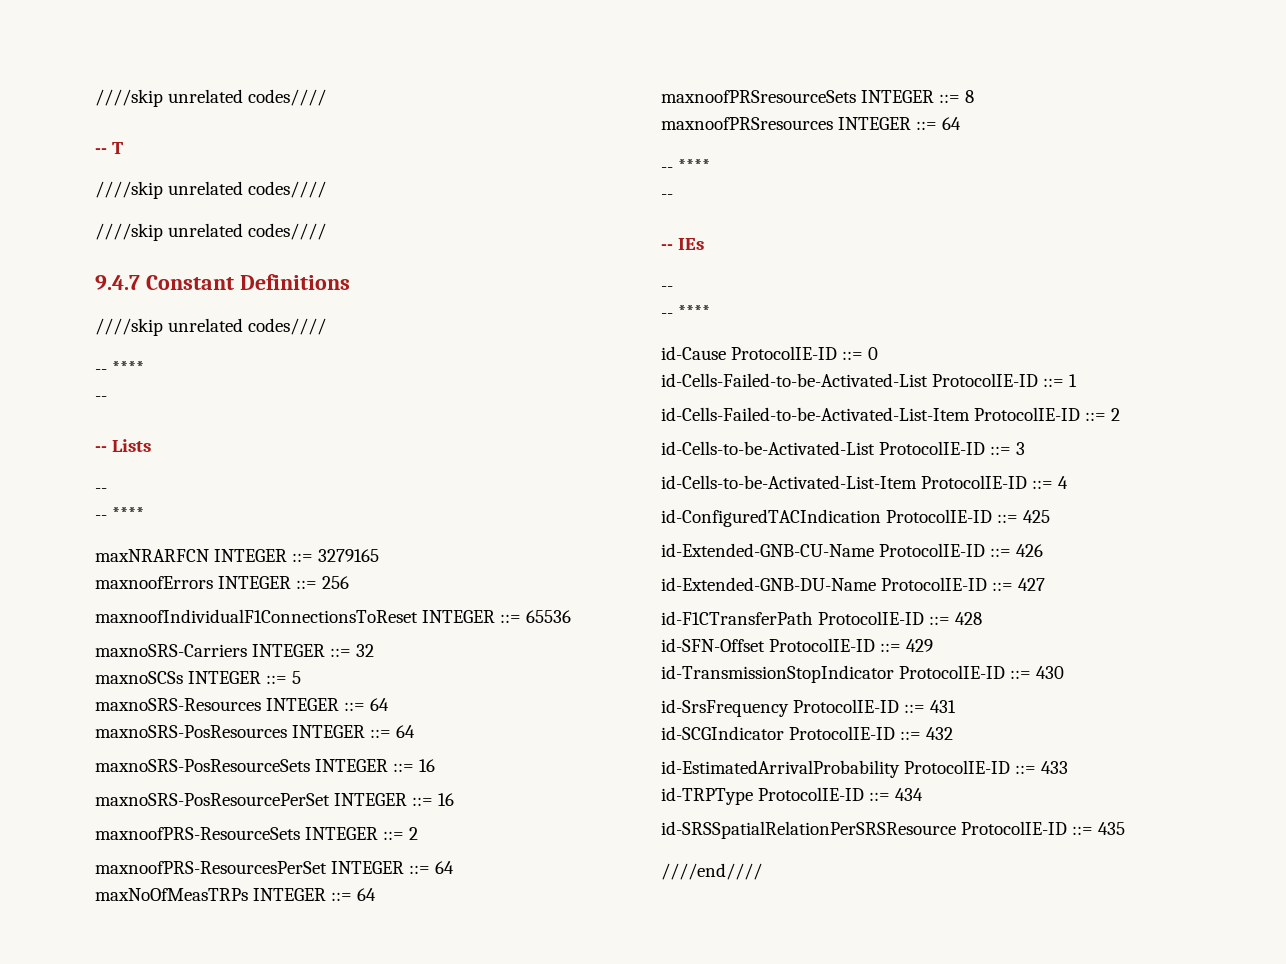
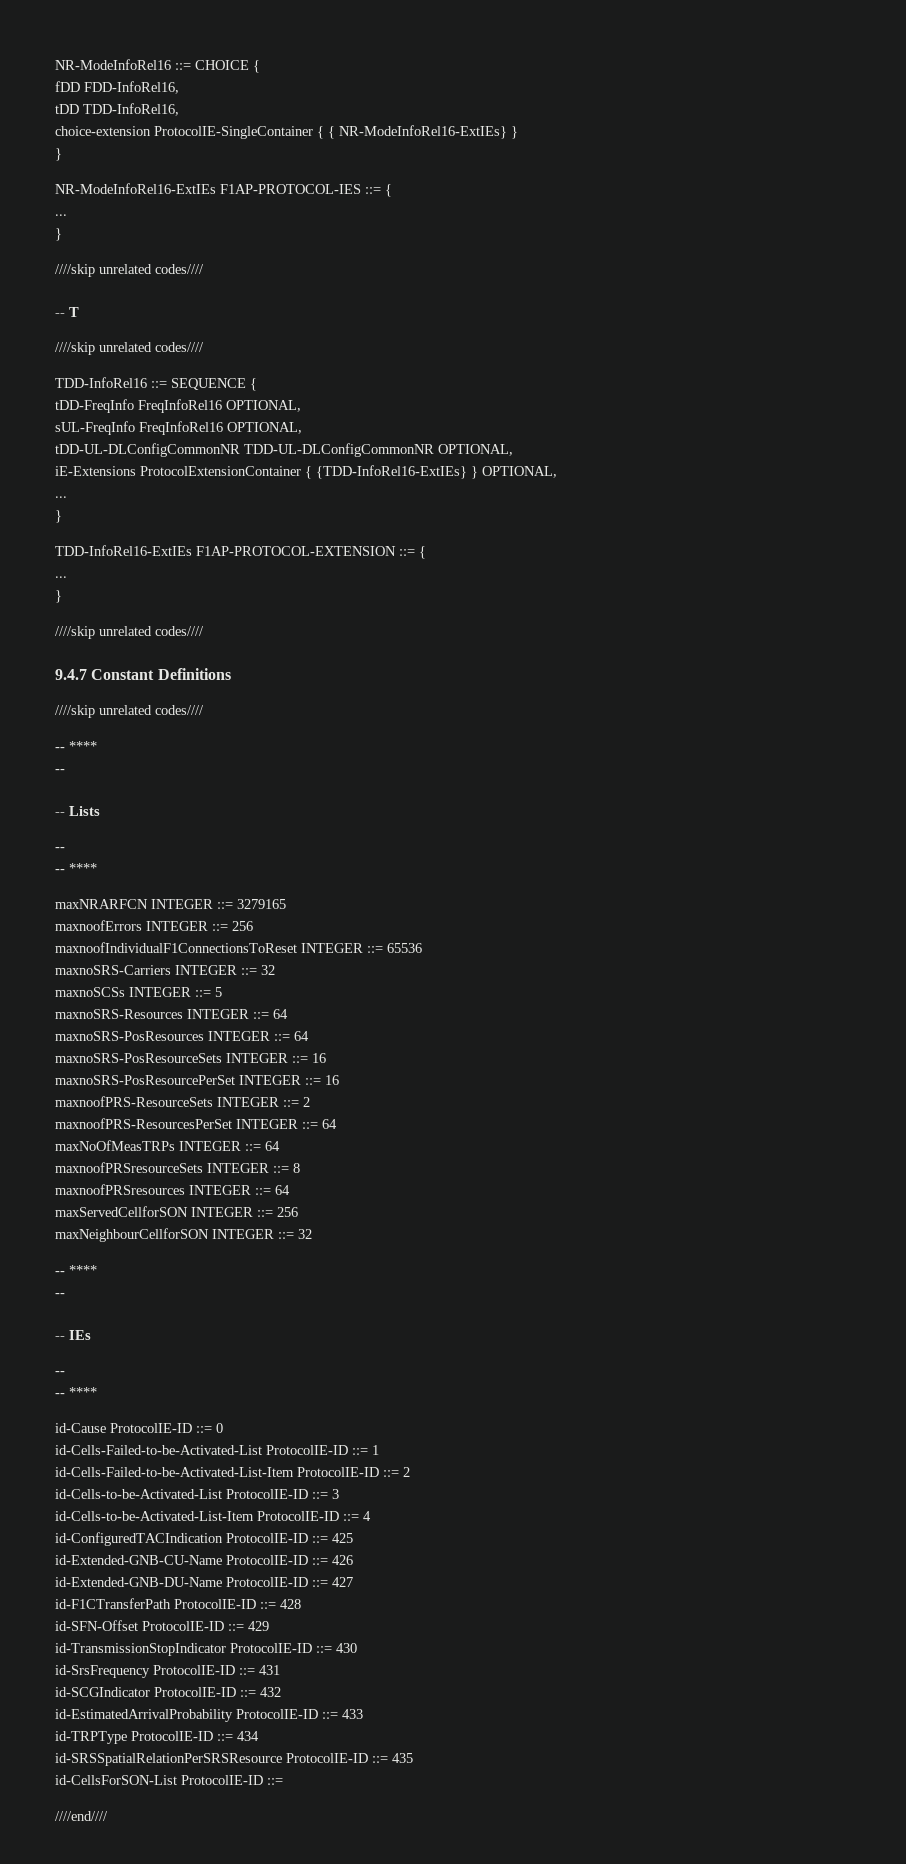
(95, 98) none -> [55,59,260,73] [55,81,179,94] [55,103,179,116] [55,125,518,139] [55,148,62,161] [55,183,392,197] [55,214,67,216] [55,228,62,241] NR-ModeInfoRel16 ::= CHOICE { // fDD FDD-InfoRel16, // tDD TDD-InfoRel16, // choice-extension ProtocolIE-SingleContainer { { NR-ModeInfoRel16-ExtIEs} } // } // NR-ModeInfoRel16-ExtIEs F1AP-PROTOCOL-IES ::= { // ... // } //
(327, 189) none -> [55,377,257,391] [55,399,301,413] [55,421,302,435] [55,443,513,457] [55,465,557,479] [55,496,67,498] [55,510,62,523] [55,545,426,559] [55,576,67,578] [55,590,62,603] // TDD-InfoRel16 ::= SEQUENCE { // tDD-FreqInfo FreqInfoRel16 OPTIONAL, // sUL-FreqInfo FreqInfoRel16 OPTIONAL, // tDD-UL-DLConfigCommonNR TDD-UL-DLConfigCommonNR OPTIONAL, // iE-Extensions ProtocolExtensionContainer { {TDD-InfoRel16-ExtIEs} } OPTIONAL, // ... // } // TDD-InfoRel16-ExtIEs F1AP-PROTOCOL-EXTENSION ::= { // ... // }
(962, 123) none -> [55,1206,298,1217] [55,1228,312,1242] // maxServedCellforSON INTEGER ::= 256 // maxNeighbourCellforSON INTEGER ::= 32
(1126, 828) none -> [55,1775,283,1785] // id-CellsForSON-List ProtocolIE-ID ::=

